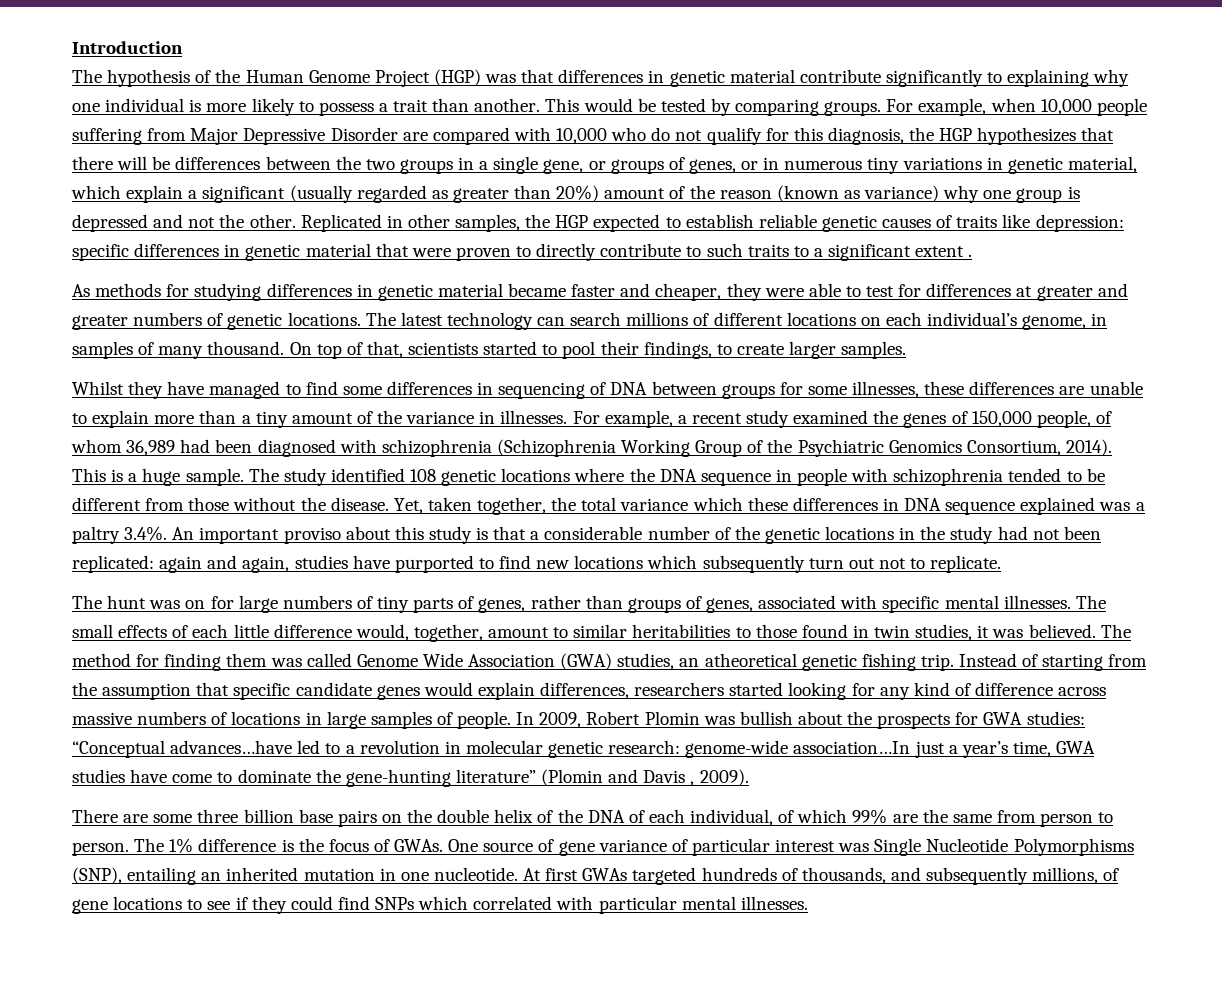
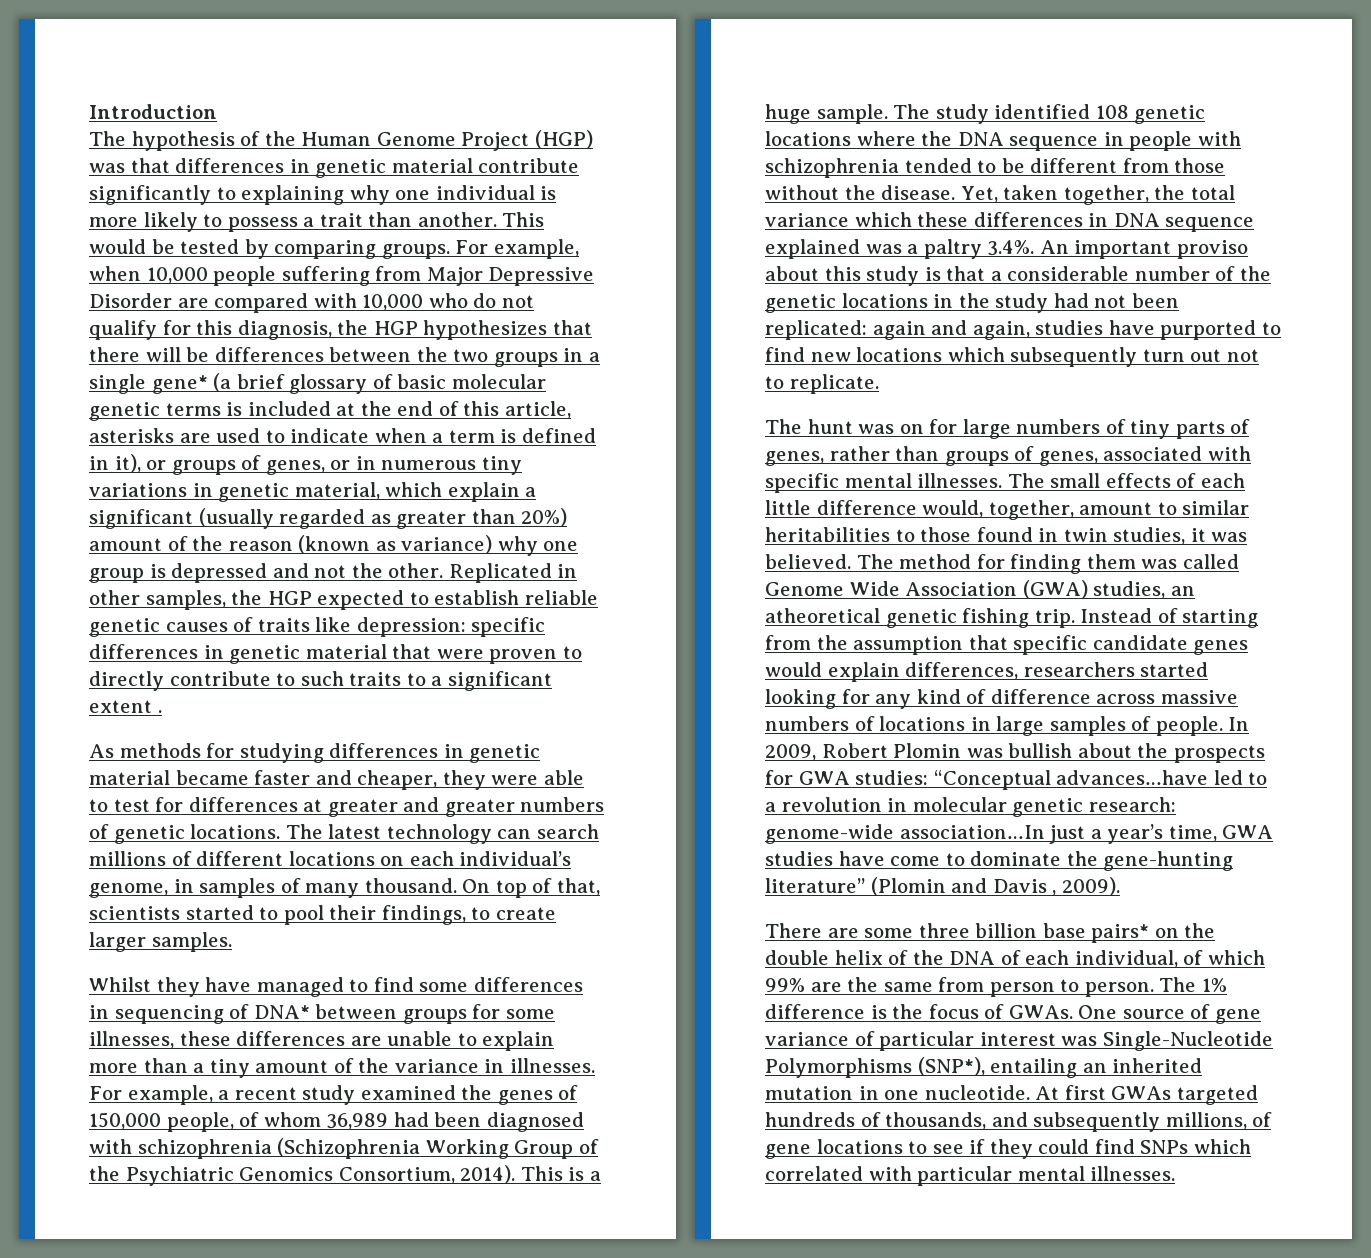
[543,159,584,174] gene, -> [151,373,546,394] [89,401,571,421] [89,428,596,443] [89,454,141,473] gene* (a brief glossary of basic molecular genetic terms is included at the end of this article, asterisks are used to indicate when a term is defined in it),
[610,382,648,395] DNA -> [253,1005,310,1019] DNA*
[337,810,377,827] pairs -> [1091,924,1150,943] pairs*
[874,838,1134,856] [72,867,122,884] Single Nucleotide Polymorphisms (SNP), -> [1102,1031,1273,1051] [765,1057,985,1078] Single-Nucleotide Polymorphisms (SNP*),

